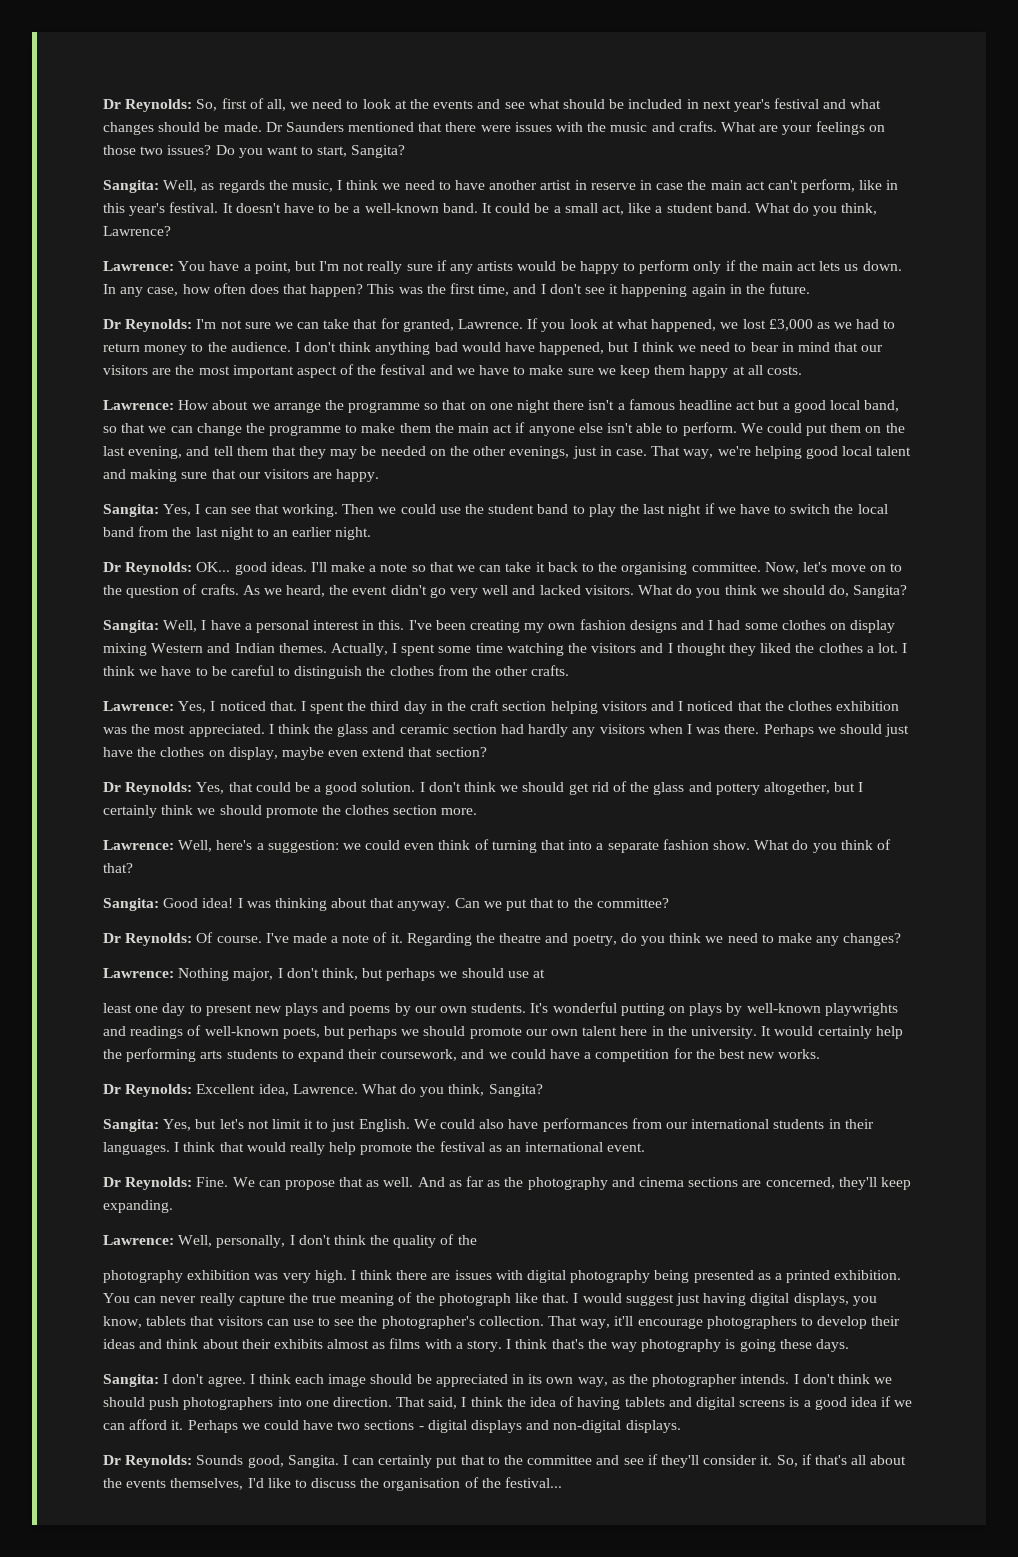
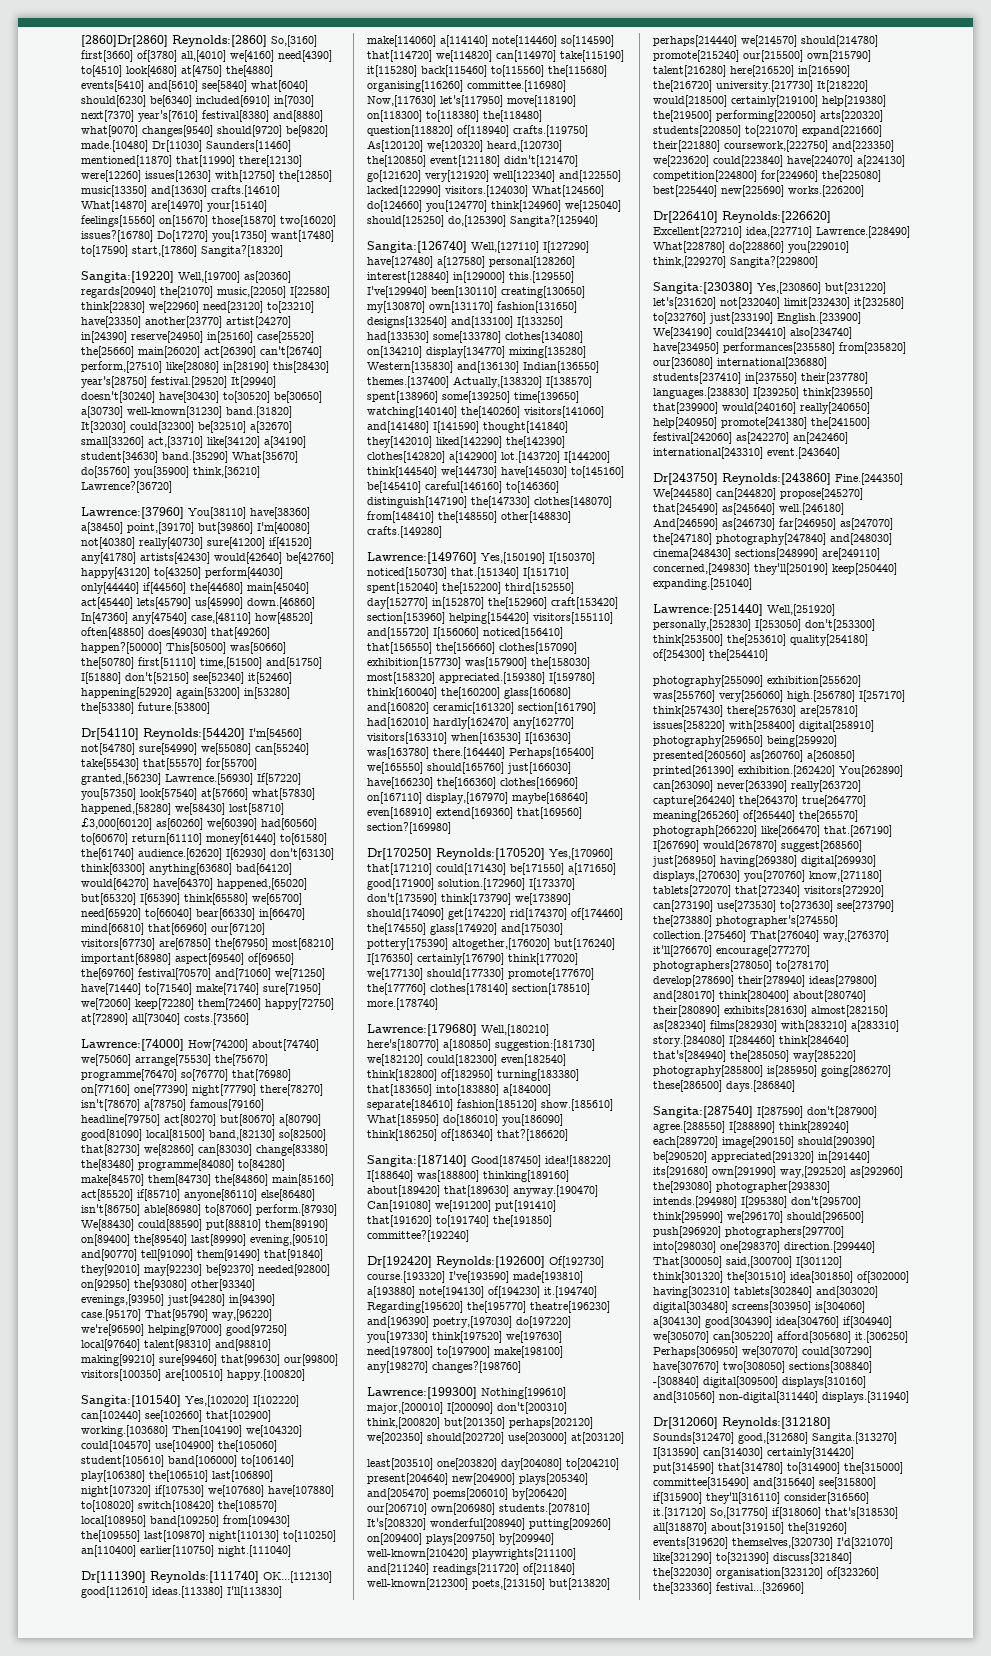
[103,98,882,112] [103,121,885,135] [103,145,406,158] [103,179,899,193] [103,202,878,216] [103,226,171,236] [103,260,902,274] [103,283,811,297] [103,318,896,332] [103,342,884,355] [103,364,802,378] [103,399,900,413] [103,422,905,436] [103,446,912,459] [103,469,380,482] [103,503,888,517] [103,526,372,540] [103,562,903,575] [103,584,908,598] [103,619,896,633] [103,643,908,656] [103,665,570,679] [103,700,900,714] [103,724,910,737] [103,747,487,760] [103,781,864,795] [103,805,478,818] [103,839,891,853] [103,863,133,873] [103,898,669,911] [103,932,902,946] [103,968,546,981] [103,1002,898,1016] [103,1025,903,1039] [103,1048,821,1062] [103,1084,543,1097] [103,1118,874,1132] [103,1141,646,1155] [103,1176,911,1190] [103,1200,173,1213] [103,1234,477,1248] [103,1270,902,1283] [103,1292,877,1306] [103,1316,901,1329] [103,1338,849,1352] [103,1374,893,1387] [103,1396,913,1410] [103,1419,681,1433] [103,1454,907,1468] [103,1477,563,1491] Dr Reynolds: So, first of all, we need to look at the events and see what should be included in next year's festival and what changes should be made. Dr Saunders mentioned that there were issues with the music and crafts. What are your feelings on those two issues? Do you want to start, Sangita? // Sangita: Well, as regards the music, I think we need to have another artist in reserve in case the main act can't perform, like in this year's festival. It doesn't have to be a well-known band. It could be a small act, like a student band. What do you think, Lawrence? // Lawrence: You have a point, but I'm not really sure if any artists would be happy to perform only if the main act lets us down. In any case, how often does that happen? This was the first time, and I don't see it happening again in the future. // Dr Reynolds: I'm not sure we can take that for granted, Lawrence. If you look at what happened, we lost £3,000 as we had to return money to the audience. I don't think anything bad would have happened, but I think we need to bear in mind that our visitors are the most important aspect of the festival and we have to make sure we keep them happy at all costs. // Lawrence: How about we arrange the programme so that on one night there isn't a famous headline act but a good local band, so that we can change the programme to make them the main act if anyone else isn't able to perform. We could put them on the last evening, and tell them that they may be needed on the other evenings, just in case. That way, we're helping good local talent and making sure that our visitors are happy. // Sangita: Yes, I can see that working. Then we could use the student band to play the last night if we have to switch the local band from the last night to an earlier night. // Dr Reynolds: OK... good ideas. I'll make a note so that we can take it back to the organising committee. Now, let's move on to the question of crafts. As we heard, the event didn't go very well and lacked visitors. What do you think we should do, Sangita? // Sangita: Well, I have a personal interest in this. I've been creating my own fashion designs and I had some clothes on display mixing Western and Indian themes. Actually, I spent some time watching the visitors and I thought they liked the clothes a lot. I think we have to be careful to distinguish the clothes from the other crafts. // Lawrence: Yes, I noticed that. I spent the third day in the craft section helping visitors and I noticed that the clothes exhibition was the most appreciated. I think the glass and ceramic section had hardly any visitors when I was there. Perhaps we should just have the clothes on display, maybe even extend that section? // Dr Reynolds: Yes, that could be a good solution. I don't think we should get rid of the glass and pottery altogether, but I certainly think we should promote the clothes section more. // Lawrence: Well, here's a suggestion: we could even think of turning that into a separate fashion show. What do you think of that? // Sangita: Good idea! I was thinking about that anyway. Can we put that to the committee? // Dr Reynolds: Of course. I've made a note of it. Regarding the theatre and poetry, do you think we need to make any changes? // Lawrence: Nothing major, I don't think, but perhaps we should use at // least one day to present new plays and poems by our own students. It's wonderful putting on plays by well-known playwrights and readings of well-known poets, but perhaps we should promote our own talent here in the university. It would certainly help the performing arts students to expand their coursework, and we could have a competition for the best new works. // Dr Reynolds: Excellent idea, Lawrence. What do you think, Sangita? // Sangita: Yes, but let's not limit it to just English. We could also have performances from our international students in their languages. I think that would really help promote the festival as an international event. // Dr Reynolds: Fine. We can propose that as well. And as far as the photography and cinema sections are concerned, they'll keep expanding. // Lawrence: Well, personally, I don't think the quality of the // photography exhibition was very high. I think there are issues with digital photography being presented as a printed exhibition. You can never really capture the true meaning of the photograph like that. I would suggest just having digital displays, you know, tablets that visitors can use to see the photographer's collection. That way, it'll encourage photographers to develop their ideas and think about their exhibits almost as films with a story. I think that's the way photography is going these days. // Sangita: I don't agree. I think each image should be appreciated in its own way, as the photographer intends. I don't think we should push photographers into one direction. That said, I think the idea of having tablets and digital screens is a good idea if we can afford it. Perhaps we could have two sections - digital displays and non-digital displays. // Dr Reynolds: Sounds good, Sangita. I can certainly put that to the committee and see if they'll consider it. So, if that's all about the events themselves, I'd like to discuss the organisation of the festival... -> [81,35,317,47] [81,50,332,62] [81,65,273,77] [81,80,308,92] [81,95,314,107] [81,110,323,122] [81,125,328,137] [81,140,291,152] [81,155,302,167] [81,170,332,182] [81,185,280,197] [81,200,267,212] [81,215,336,227] [81,230,334,242] [81,245,283,257] [81,271,291,283] [81,286,330,298] [81,301,314,313] [81,316,291,328] [81,331,314,343] [81,346,322,358] [81,361,329,373] [81,376,276,388] [81,391,322,403] [81,406,292,418] [81,421,292,433] [81,436,306,448] [81,451,298,463] [81,466,260,478] [81,481,172,493] [81,507,310,519] [81,522,310,534] [81,537,312,549] [81,552,334,564] [81,567,283,579] [81,582,309,594] [81,597,315,609] [81,612,313,624] [81,627,270,639] [81,642,286,654] [81,657,322,669] [81,672,292,684] [81,687,290,699] [81,702,210,714] [81,728,302,740] [81,743,309,755] [81,758,257,770] [81,773,301,785] [81,788,315,800] [81,803,284,815] [81,818,317,830] [81,833,327,845] [81,848,334,860] [81,863,292,875] [81,878,307,890] [81,893,302,905] [81,908,305,920] [81,923,265,935] [81,938,334,950] [81,953,294,965] [81,968,325,980] [81,983,321,995] [81,998,334,1010] [81,1013,249,1025] [81,1039,319,1051] [81,1054,268,1066] [81,1069,291,1081] [81,1084,323,1096] [81,1099,264,1111] [81,1114,321,1126] [81,1129,326,1141] [81,1144,328,1156] [81,1159,285,1171] [81,1174,334,1186] [81,1189,315,1201] [81,1204,337,1216] [81,1219,328,1231] [81,1234,328,1246] [81,1249,323,1261] [81,1264,330,1276] [81,1279,255,1291] [81,1294,275,1306] [81,1309,272,1321] [81,1324,287,1336] [81,1339,271,1351] [81,1354,338,1366] [81,1369,305,1381] [81,1395,299,1407] [81,1410,271,1422] [81,1425,302,1437] [81,1440,277,1452] [81,1455,294,1467] [81,1470,273,1482] [81,1485,334,1497] [81,1500,277,1512] [81,1515,290,1527] [81,1530,336,1542] [81,1545,291,1557] [81,1571,332,1583] [81,1586,282,1598] [367,35,614,47] [367,50,624,62] [367,65,607,77] [367,80,566,92] [367,95,576,107] [367,110,542,122] [367,125,588,137] [367,140,562,152] [367,155,578,167] [367,170,621,182] [367,185,604,197] [367,200,621,212] [367,215,598,227] [367,241,589,253] [367,256,575,268] [367,271,574,283] [367,286,585,298] [367,301,577,313] [367,316,563,328] [367,331,583,343] [367,346,586,358] [367,361,599,373] [367,376,592,388] [367,391,579,403] [367,406,604,418] [367,421,568,433] [367,436,565,448] [367,451,610,463] [367,466,624,478] [367,481,559,493] [367,496,612,508] [367,511,571,523] [367,526,442,538] [367,552,595,564] [367,567,569,579] [367,582,574,594] [367,597,618,609] [367,612,613,624] [367,627,563,639] [367,642,577,654] [367,657,590,669] [367,672,595,684] [367,687,571,699] [367,702,596,714] [367,717,574,729] [367,732,571,744] [367,747,594,759] [367,762,571,774] [367,777,578,789] [367,792,588,804] [367,807,582,819] [367,822,451,834] [367,848,613,860] [367,863,616,875] [367,878,575,890] [367,893,571,905] [367,908,623,920] [367,923,563,935] [367,938,615,950] [367,953,578,965] [367,968,594,980] [367,983,590,995] [367,998,438,1010] [367,1024,549,1036] [367,1039,595,1051] [367,1054,566,1066] [367,1069,579,1081] [367,1084,551,1096] [367,1099,613,1111] [367,1114,563,1126] [367,1129,568,1141] [367,1155,611,1167] [367,1170,569,1182] [367,1185,598,1197] [367,1200,556,1212] [367,1215,552,1227] [367,1230,469,1242] [367,1256,604,1268] [367,1271,583,1283] [367,1286,597,1298] [367,1301,610,1313] [367,1316,571,1328] [367,1331,562,1343] [367,1346,563,1358] [367,1361,521,1373] [367,1387,566,1399] [367,1402,567,1414] [367,1417,593,1429] [367,1432,624,1444] [367,1458,619,1470] [367,1473,588,1485] [367,1488,567,1500] [367,1503,590,1515] [367,1518,611,1530] [367,1533,554,1545] [367,1548,576,1560] [367,1563,575,1575] [367,1578,610,1590] [653,35,878,47] [653,50,871,62] [653,65,850,77] [653,80,868,92] [653,95,886,107] [653,110,883,122] [653,125,882,137] [653,140,894,152] [653,155,905,167] [653,170,881,182] [653,185,864,197] [653,211,831,223] [653,226,910,238] [653,241,849,253] [653,256,818,268] [653,282,886,294] [653,297,904,309] [653,312,861,324] [653,327,852,339] [653,342,906,354] [653,357,827,369] [653,372,868,384] [653,387,873,399] [653,402,870,414] [653,417,870,429] [653,432,848,444] [653,447,840,459] [653,473,903,485] [653,488,863,500] [653,503,844,515] [653,518,893,530] [653,533,892,545] [653,548,880,560] [653,563,897,575] [653,578,752,590] [653,604,835,616] [653,619,875,631] [653,634,868,646] [653,649,768,661] [653,675,861,687] [653,690,905,702] [653,705,858,717] [653,720,874,732] [653,735,837,747] [653,750,855,762] [653,765,903,777] [653,780,861,792] [653,795,866,807] [653,810,858,822] [653,825,892,837] [653,840,862,852] [652,855,876,867] [653,870,882,882] [653,885,884,897] [653,900,894,912] [653,915,838,927] [653,930,889,942] [653,945,810,957] [653,960,829,972] [653,975,877,987] [653,990,866,1002] [653,1005,888,1017] [653,1020,899,1032] [653,1035,849,1047] [653,1050,856,1062] [653,1065,891,1077] [653,1080,795,1092] [653,1106,877,1118] [653,1121,849,1133] [653,1136,875,1148] [653,1151,870,1163] [653,1166,903,1178] [653,1181,830,1193] [653,1196,861,1208] [653,1211,864,1223] [653,1226,844,1238] [653,1241,875,1253] [653,1256,842,1268] [653,1271,909,1283] [653,1286,878,1298] [653,1301,865,1313] [653,1316,892,1328] [653,1331,908,1343] [653,1346,872,1358] [653,1361,872,1373] [653,1376,866,1388] [653,1391,909,1403] [653,1417,831,1429] [653,1432,897,1444] [653,1447,854,1459] [653,1462,903,1474] [653,1477,876,1489] [653,1492,869,1504] [653,1507,898,1519] [653,1522,847,1534] [653,1537,893,1549] [653,1552,852,1564] [653,1567,879,1579] [653,1582,804,1594] [2860]Dr[2860] Reynolds:[2860] So,[3160] first[3660] of[3780] all,[4010] we[4160] need[4390] to[4510] look[4680] at[4750] the[4880] events[5410] and[5610] see[5840] what[6040] should[6230] be[6340] included[6910] in[7030] next[7370] year's[7610] festival[8380] and[8880] what[9070] changes[9540] should[9720] be[9820] made.[10480] Dr[11030] Saunders[11460] mentioned[11870] that[11990] there[12130] were[12260] issues[12630] with[12750] the[12850] music[13350] and[13630] crafts.[14610] What[14870] are[14970] your[15140] feelings[15560] on[15670] those[15870] two[16020] issues?[16780] Do[17270] you[17350] want[17480] to[17590] start,[17860] Sangita?[18320] // Sangita:[19220] Well,[19700] as[20360] regards[20940] the[21070] music,[22050] I[22580] think[22830] we[22960] need[23120] to[23210] have[23350] another[23770] artist[24270] in[24390] reserve[24950] in[25160] case[25520] the[25660] main[26020] act[26390] can't[26740] perform,[27510] like[28080] in[28190] this[28430] year's[28750] festival.[29520] It[29940] doesn't[30240] have[30430] to[30520] be[30650] a[30730] well-known[31230] band.[31820] It[32030] could[32300] be[32510] a[32670] small[33260] act,[33710] like[34120] a[34190] student[34630] band.[35290] What[35670] do[35760] you[35900] think,[36210] Lawrence?[36720] // Lawrence:[37960] You[38110] have[38360] a[38450] point,[39170] but[39860] I'm[40080] not[40380] really[40730] sure[41200] if[41520] any[41780] artists[42430] would[42640] be[42760] happy[43120] to[43250] perform[44030] only[44440] if[44560] the[44680] main[45040] act[45440] lets[45790] us[45990] down.[46860] In[47360] any[47540] case,[48110] how[48520] often[48850] does[49030] that[49260] happen?[50000] This[50500] was[50660] the[50780] first[51110] time,[51500] and[51750] I[51880] don't[52150] see[52340] it[52460] happening[52920] again[53200] in[53280] the[53380] future.[53800] // Dr[54110] Reynolds:[54420] I'm[54560] not[54780] sure[54990] we[55080] can[55240] take[55430] that[55570] for[55700] granted,[56230] Lawrence.[56930] If[57220] you[57350] look[57540] at[57660] what[57830] happened,[58280] we[58430] lost[58710] £3,000[60120] as[60260] we[60390] had[60560] to[60670] return[61110] money[61440] to[61580] the[61740] audience.[62620] I[62930] don't[63130] think[63300] anything[63680] bad[64120] would[64270] have[64370] happened,[65020] but[65320] I[65390] think[65580] we[65700] need[65920] to[66040] bear[66330] in[66470] mind[66810] that[66960] our[67120] visitors[67730] are[67850] the[67950] most[68210] important[68980] aspect[69540] of[69650] the[69760] festival[70570] and[71060] we[71250] have[71440] to[71540] make[71740] sure[71950] we[72060] keep[72280] them[72460] happy[72750] at[72890] all[73040] costs.[73560] // Lawrence:[74000] How[74200] about[74740] we[75060] arrange[75530] the[75670] programme[76470] so[76770] that[76980] on[77160] one[77390] night[77790] there[78270] isn't[78670] a[78750] famous[79160] headline[79750] act[80270] but[80670] a[80790] good[81090] local[81500] band,[82130] so[82500] that[82730] we[82860] can[83030] change[83380] the[83480] programme[84080] to[84280] make[84570] them[84730] the[84860] main[85160] act[85520] if[85710] anyone[86110] else[86480] isn't[86750] able[86980] to[87060] perform.[87930] We[88430] could[88590] put[88810] them[89190] on[89400] the[89540] last[89990] evening,[90510] and[90770] tell[91090] them[91490] that[91840] they[92010] may[92230] be[92370] needed[92800] on[92950] the[93080] other[93340] evenings,[93950] just[94280] in[94390] case.[95170] That[95790] way,[96220] we're[96590] helping[97000] good[97250] local[97640] talent[98310] and[98810] making[99210] sure[99460] that[99630] our[99800] visitors[100350] are[100510] happy.[100820] // Sangita:[101540] Yes,[102020] I[102220] can[102440] see[102660] that[102900] working.[103680] Then[104190] we[104320] could[104570] use[104900] the[105060] student[105610] band[106000] to[106140] play[106380] the[106510] last[106890] night[107320] if[107530] we[107680] have[107880] to[108020] switch[108420] the[108570] local[108950] band[109250] from[109430] the[109550] last[109870] night[110130] to[110250] an[110400] earlier[110750] night.[111040] // Dr[111390] Reynolds:[111740] OK...[112130] good[112610] ideas.[113380] I'll[113830] make[114060] a[114140] note[114460] so[114590] that[114720] we[114820] can[114970] take[115190] it[115280] back[115460] to[115560] the[115680] organising[116260] committee.[116980] Now,[117630] let's[117950] move[118190] on[118300] to[118380] the[118480] question[118820] of[118940] crafts.[119750] As[120120] we[120320] heard,[120730] the[120850] event[121180] didn't[121470] go[121620] very[121920] well[122340] and[122550] lacked[122990] visitors.[124030] What[124560] do[124660] you[124770] think[124960] we[125040] should[125250] do,[125390] Sangita?[125940] // Sangita:[126740] Well,[127110] I[127290] have[127480] a[127580] personal[128260] interest[128840] in[129000] this.[129550] I've[129940] been[130110] creating[130650] my[130870] own[131170] fashion[131650] designs[132540] and[133100] I[133250] had[133530] some[133780] clothes[134080] on[134210] display[134770] mixing[135280] Western[135830] and[136130] Indian[136550] themes.[137400] Actually,[138320] I[138570] spent[138960] some[139250] time[139650] watching[140140] the[140260] visitors[141060] and[141480] I[141590] thought[141840] they[142010] liked[142290] the[142390] clothes[142820] a[142900] lot.[143720] I[144200] think[144540] we[144730] have[145030] to[145160] be[145410] careful[146160] to[146360] distinguish[147190] the[147330] clothes[148070] from[148410] the[148550] other[148830] crafts.[149280] // Lawrence:[149760] Yes,[150190] I[150370] noticed[150730] that.[151340] I[151710] spent[152040] the[152200] third[152550] day[152770] in[152870] the[152960] craft[153420] section[153960] helping[154420] visitors[155110] and[155720] I[156060] noticed[156410] that[156550] the[156660] clothes[157090] exhibition[157730] was[157900] the[158030] most[158320] appreciated.[159380] I[159780] think[160040] the[160200] glass[160680] and[160820] ceramic[161320] section[161790] had[162010] hardly[162470] any[162770] visitors[163310] when[163530] I[163630] was[163780] there.[164440] Perhaps[165400] we[165550] should[165760] just[166030] have[166230] the[166360] clothes[166960] on[167110] display,[167970] maybe[168640] even[168910] extend[169360] that[169560] section?[169980] // Dr[170250] Reynolds:[170520] Yes,[170960] that[171210] could[171430] be[171550] a[171650] good[171900] solution.[172960] I[173370] don't[173590] think[173790] we[173890] should[174090] get[174220] rid[174370] of[174460] the[174550] glass[174920] and[175030] pottery[175390] altogether,[176020] but[176240] I[176350] certainly[176790] think[177020] we[177130] should[177330] promote[177670] the[177760] clothes[178140] section[178510] more.[178740] // Lawrence:[179680] Well,[180210] here's[180770] a[180850] suggestion:[181730] we[182120] could[182300] even[182540] think[182800] of[182950] turning[183380] that[183650] into[183880] a[184000] separate[184610] fashion[185120] show.[185610] What[185950] do[186010] you[186090] think[186250] of[186340] that?[186620] // Sangita:[187140] Good[187450] idea![188220] I[188640] was[188800] thinking[189160] about[189420] that[189630] anyway.[190470] Can[191080] we[191200] put[191410] that[191620] to[191740] the[191850] committee?[192240] // Dr[192420] Reynolds:[192600] Of[192730] course.[193320] I've[193590] made[193810] a[193880] note[194130] of[194230] it.[194740] Regarding[195620] the[195770] theatre[196230] and[196390] poetry,[197030] do[197220] you[197330] think[197520] we[197630] need[197800] to[197900] make[198100] any[198270] changes?[198760] // Lawrence:[199300] Nothing[199610] major,[200010] I[200090] don't[200310] think,[200820] but[201350] perhaps[202120] we[202350] should[202720] use[203000] at[203120] // least[203510] one[203820] day[204080] to[204210] present[204640] new[204900] plays[205340] and[205470] poems[206010] by[206420] our[206710] own[206980] students.[207810] It's[208320] wonderful[208940] putting[209260] on[209400] plays[209750] by[209940] well-known[210420] playwrights[211100] and[211240] readings[211720] of[211840] well-known[212300] poets,[213150] but[213820] perhaps[214440] we[214570] should[214780] promote[215240] our[215500] own[215790] talent[216280] here[216520] in[216590] the[216720] university.[217730] It[218220] would[218500] certainly[219100] help[219380] the[219500] performing[220050] arts[220320] students[220850] to[221070] expand[221660] their[221880] coursework,[222750] and[223350] we[223620] could[223840] have[224070] a[224130] competition[224800] for[224960] the[225080] best[225440] new[225690] works.[226200] // Dr[226410] Reynolds:[226620] Excellent[227210] idea,[227710] Lawrence.[228490] What[228780] do[228860] you[229010] think,[229270] Sangita?[229800] // Sangita:[230380] Yes,[230860] but[231220] let's[231620] not[232040] limit[232430] it[232580] to[232760] just[233190] English.[233900] We[234190] could[234410] also[234740] have[234950] performances[235580] from[235820] our[236080] international[236880] students[237410] in[237550] their[237780] languages.[238830] I[239250] think[239550] that[239900] would[240160] really[240650] help[240950] promote[241380] the[241500] festival[242060] as[242270] an[242460] international[243310] event.[243640] // Dr[243750] Reynolds:[243860] Fine.[244350] We[244580] can[244820] propose[245270] that[245490] as[245640] well.[246180] And[246590] as[246730] far[246950] as[247070] the[247180] photography[247840] and[248030] cinema[248430] sections[248990] are[249110] concerned,[249830] they'll[250190] keep[250440] expanding.[251040] // Lawrence:[251440] Well,[251920] personally,[252830] I[253050] don't[253300] think[253500] the[253610] quality[254180] of[254300] the[254410] // photography[255090] exhibition[255620] was[255760] very[256060] high.[256780] I[257170] think[257430] there[257630] are[257810] issues[258220] with[258400] digital[258910] photography[259650] being[259920] presented[260560] as[260760] a[260850] printed[261390] exhibition.[262420] You[262890] can[263090] never[263390] really[263720] capture[264240] the[264370] true[264770] meaning[265260] of[265440] the[265570] photograph[266220] like[266470] that.[267190] I[267690] would[267870] suggest[268560] just[268950] having[269380] digital[269930] displays,[270630] you[270760] know,[271180] tablets[272070] that[272340] visitors[272920] can[273190] use[273530] to[273630] see[273790] the[273880] photographer's[274550] collection.[275460] That[276040] way,[276370] it'll[276670] encourage[277270] photographers[278050] to[278170] develop[278690] their[278940] ideas[279800] and[280170] think[280400] about[280740] their[280890] exhibits[281630] almost[282150] as[282340] films[282930] with[283210] a[283310] story.[284080] I[284460] think[284640] that's[284940] the[285050] way[285220] photography[285800] is[285950] going[286270] these[286500] days.[286840] // Sangita:[287540] I[287590] don't[287900] agree.[288550] I[288890] think[289240] each[289720] image[290150] should[290390] be[290520] appreciated[291320] in[291440] its[291680] own[291990] way,[292520] as[292960] the[293080] photographer[293830] intends.[294980] I[295380] don't[295700] think[295990] we[296170] should[296500] push[296920] photographers[297700] into[298030] one[298370] direction.[299440] That[300050] said,[300700] I[301120] think[301320] the[301510] idea[301850] of[302000] having[302310] tablets[302840] and[303020] digital[303480] screens[303950] is[304060] a[304130] good[304390] idea[304760] if[304940] we[305070] can[305220] afford[305680] it.[306250] Perhaps[306950] we[307070] could[307290] have[307670] two[308050] sections[308840] -[308840] digital[309500] displays[310160] and[310560] non-digital[311440] displays.[311940] // Dr[312060] Reynolds:[312180] Sounds[312470] good,[312680] Sangita.[313270] I[313590] can[314030] certainly[314420] put[314590] that[314780] to[314900] the[315000] committee[315490] and[315640] see[315800] if[315900] they'll[316110] consider[316560] it.[317120] So,[317750] if[318060] that's[318530] all[318870] about[319150] the[319260] events[319620] themselves,[320730] I'd[321070] like[321290] to[321390] discuss[321840] the[322030] organisation[323120] of[323260] the[323360] festival...[326960]

